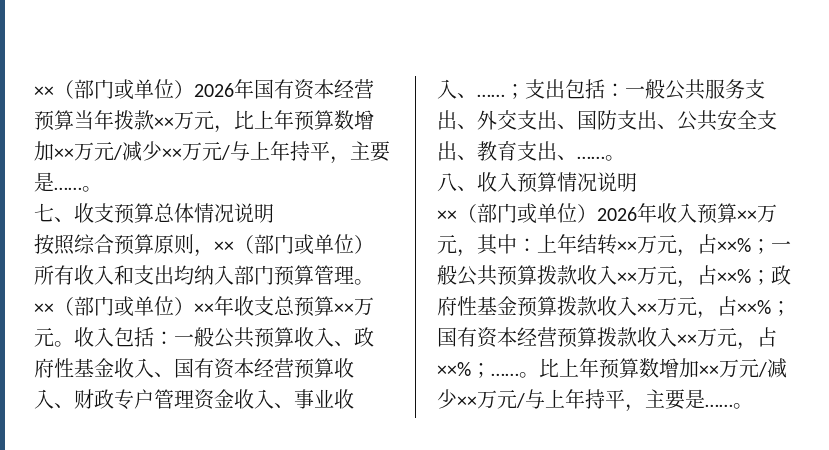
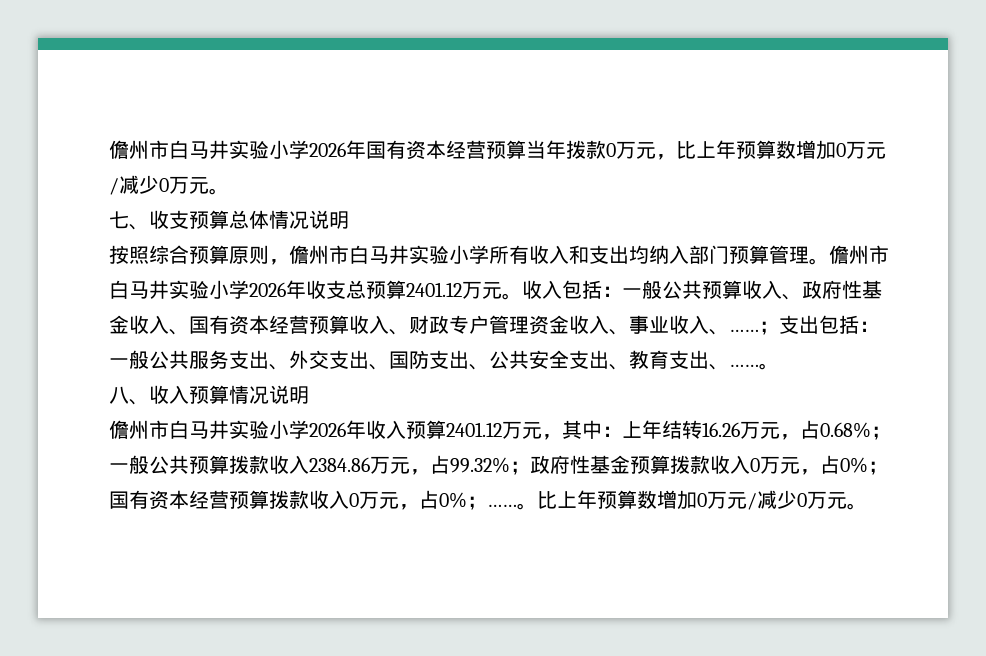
[34,79,194,100] ××（部门或单位） -> [109,140,309,160] 儋州市白马井实验小学
[154,117,174,128] ×× -> [606,143,616,157] 0
[54,141,390,164] [34,172,82,192] ××万元/减少××万元/与上年持平，主要是…… -> [836,141,886,159] [109,175,209,195] 0万元/减少0万元
[214,234,374,255] ××（部门或单位） -> [289,245,489,265] 儋州市白马井实验小学
[34,296,214,317] ××（部门或单位）×× -> [829,245,889,265] [109,280,286,299] 儋州市白马井实验小学2026
[334,303,354,314] ×× -> [406,282,462,297] 2401.12
[437,203,597,224] ××（部门或单位） -> [109,420,309,440] 儋州市白马井实验小学
[737,210,757,221] ×× -> [446,422,502,437] 2401.12
[617,234,751,257] ××万元，占××% -> [702,420,871,440] 16.26万元，占0.68%
[617,265,751,288] ××万元，占××% -> [309,455,510,475] 2384.86万元，占99.32%
[637,296,771,319] ××万元，占××% -> [750,455,868,475] 0万元，占0%
[677,327,777,350] [437,362,471,376] ××万元，占××% -> [349,490,467,510] 0万元，占0%
[699,358,787,378] [437,389,733,412] ××万元/减少××万元/与上年持平，主要是…… -> [697,490,847,510] 0万元/减少0万元

